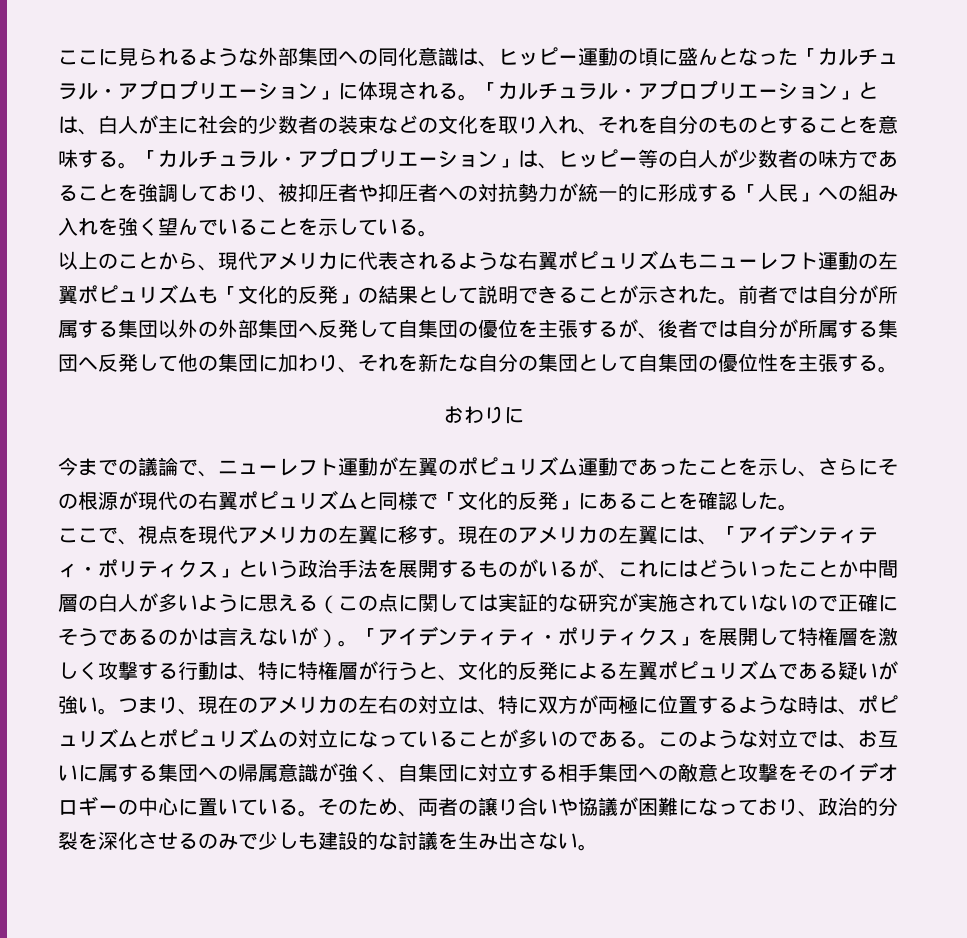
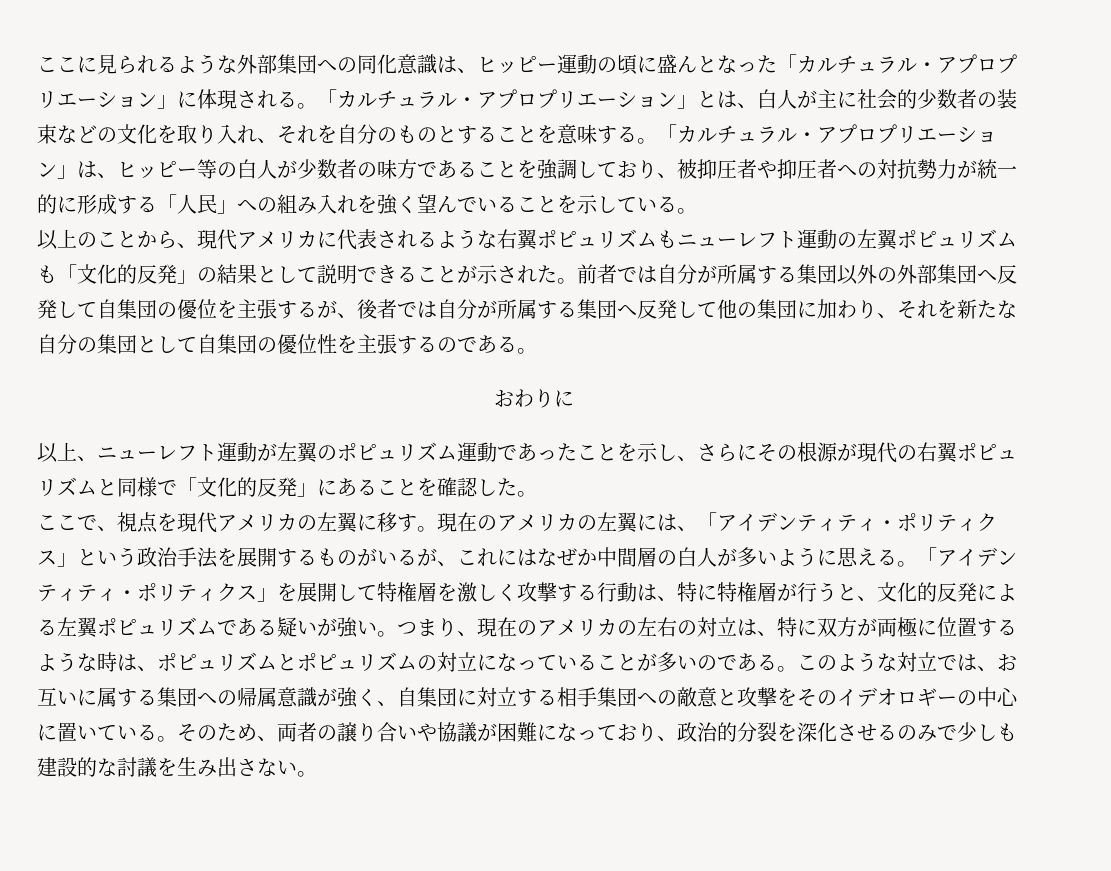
(878, 363) none -> [437,335,517,353] のである
[58,457,198,476] 今までの議論で -> [37,442,77,463] 以上
[698,559,838,579] どういったこと -> [537,548,577,566] なぜ
[318,593,898,614] [58,627,338,648] （この点に関しては実証的な研究が実施されていないので正確にそうであるのかは言えないが） -> (897, 557) none

